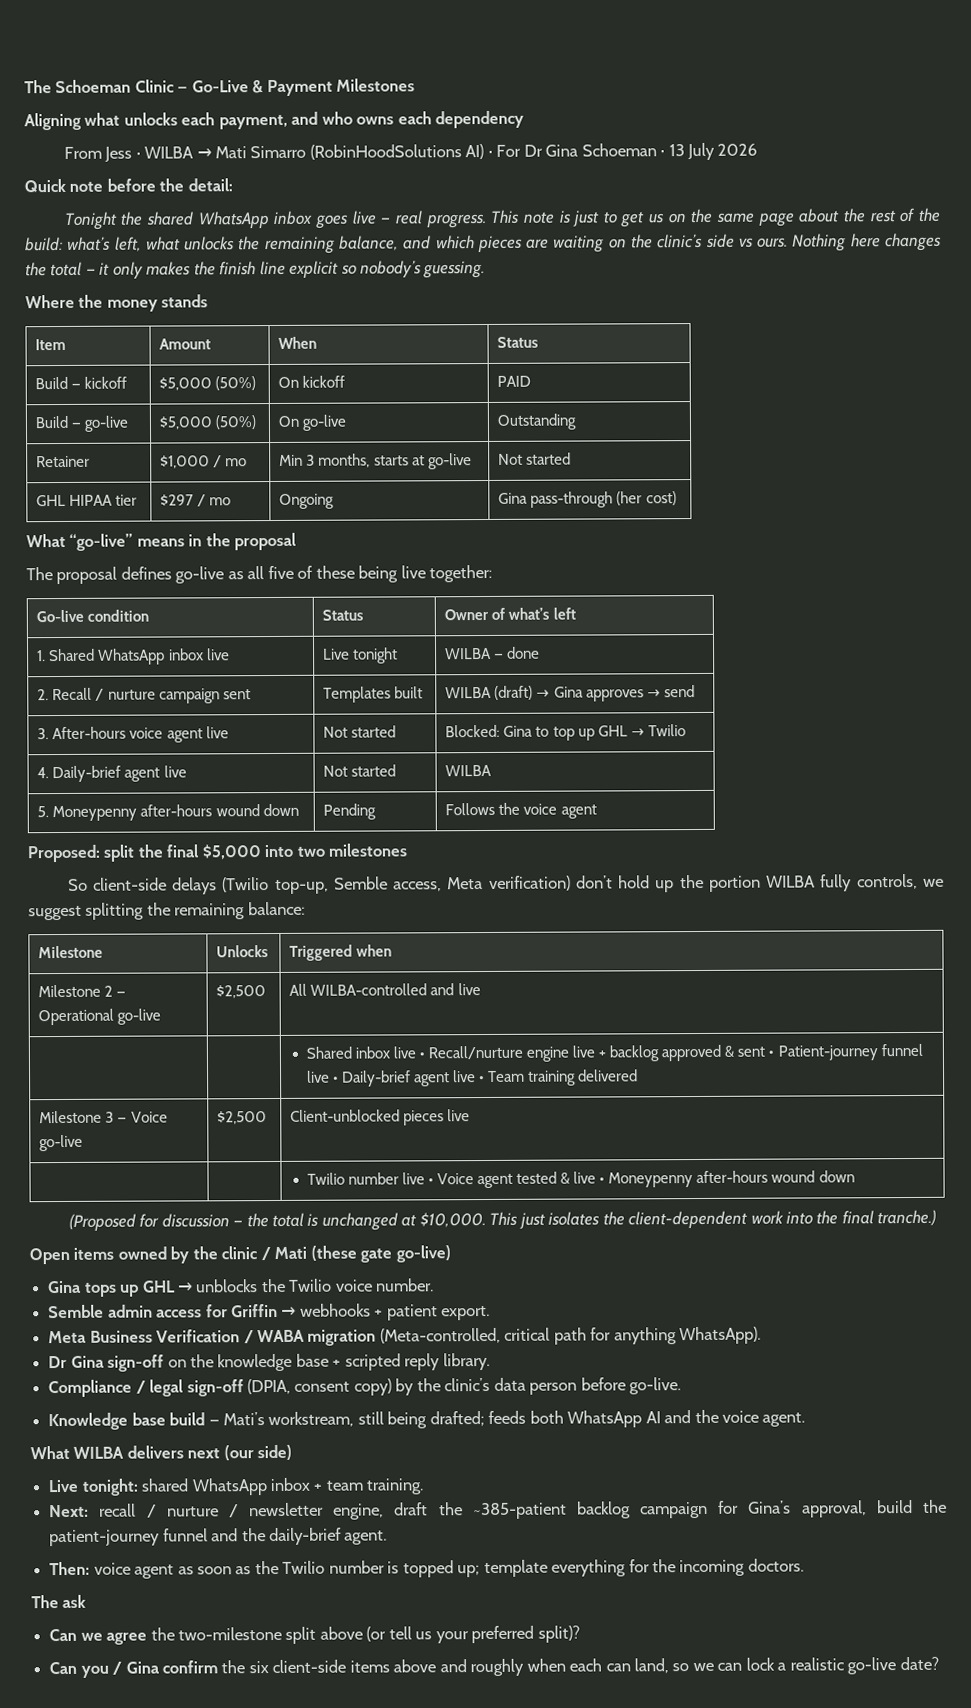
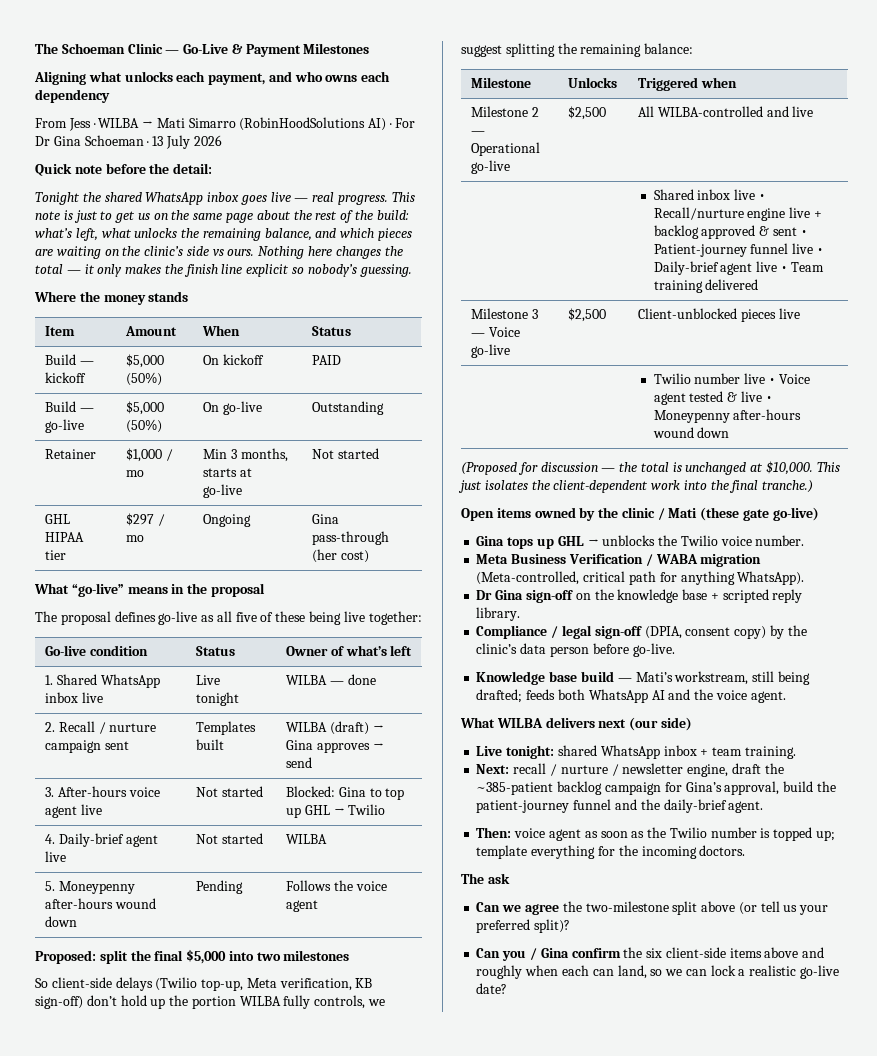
[333,875,571,892] Semble access, Meta verification) -> [246,978,373,991] [35,996,83,1009] Meta verification, KB sign-off)
[48,1303,491,1321] // Semble admin access for Griffin → webhooks + patient export. -> (805, 540) none

